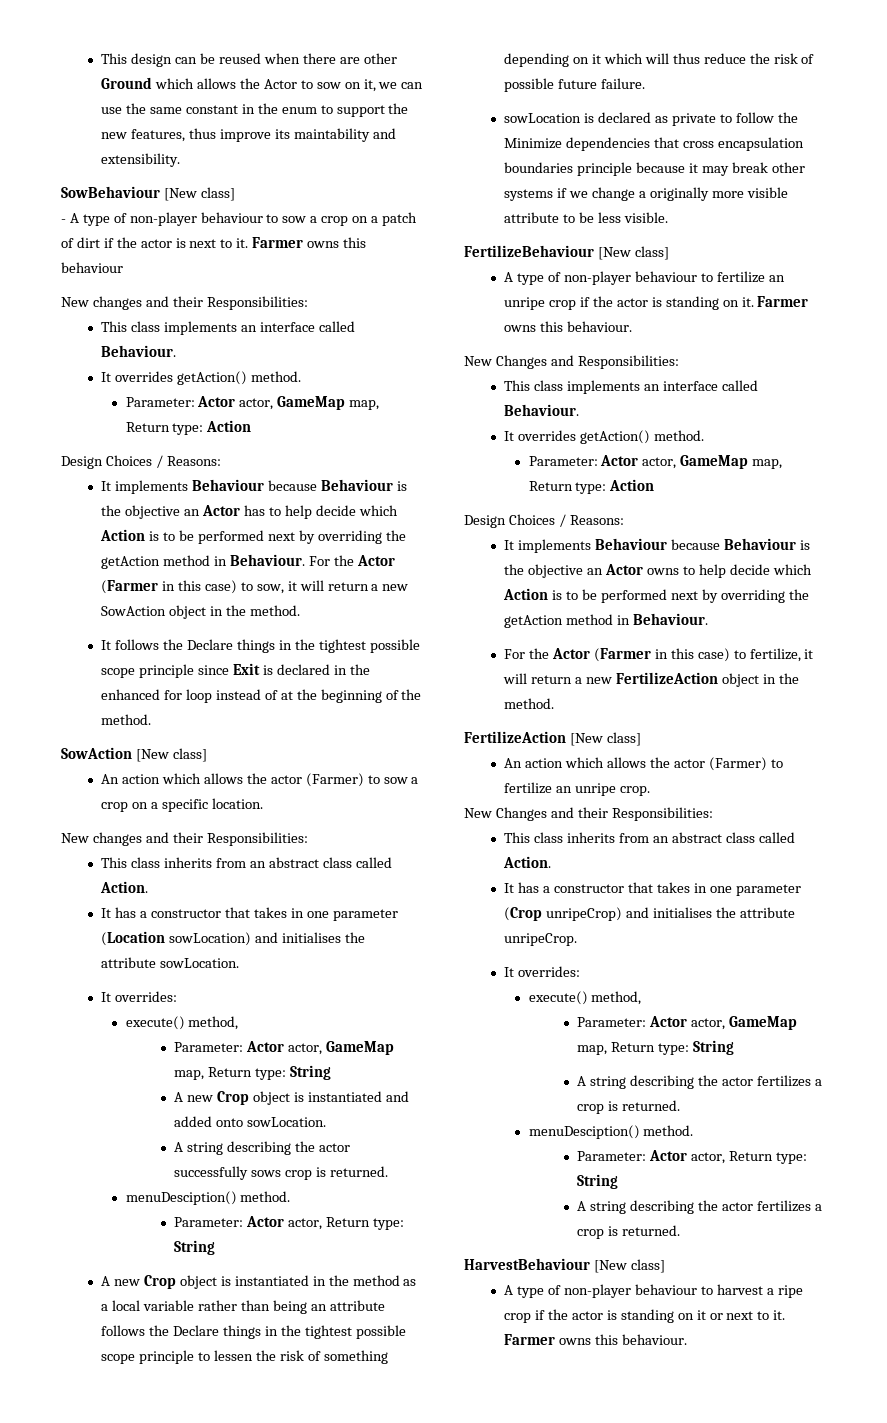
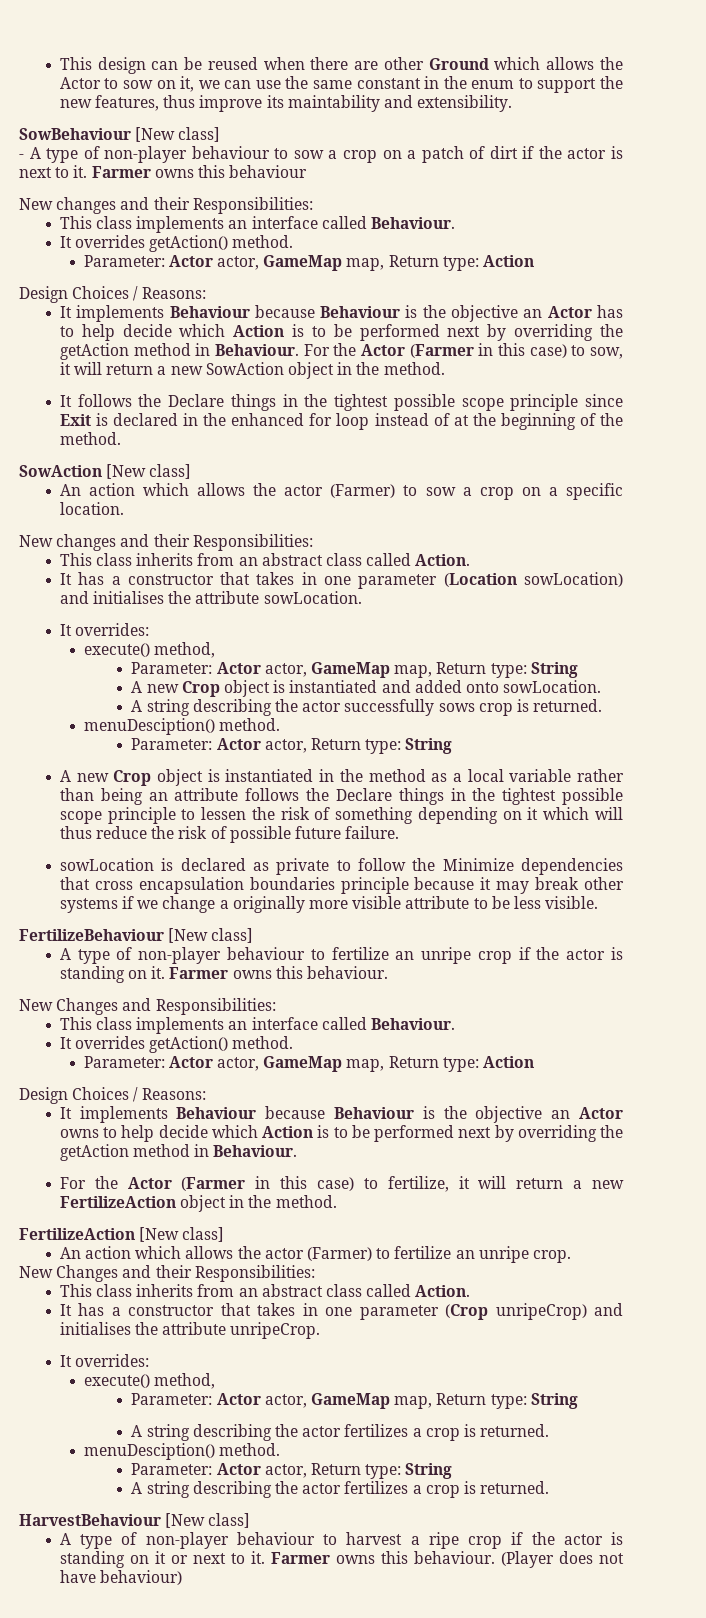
(687, 1339) none -> [500,1551,625,1568] [59,1570,183,1585] (Player does not have behaviour)

